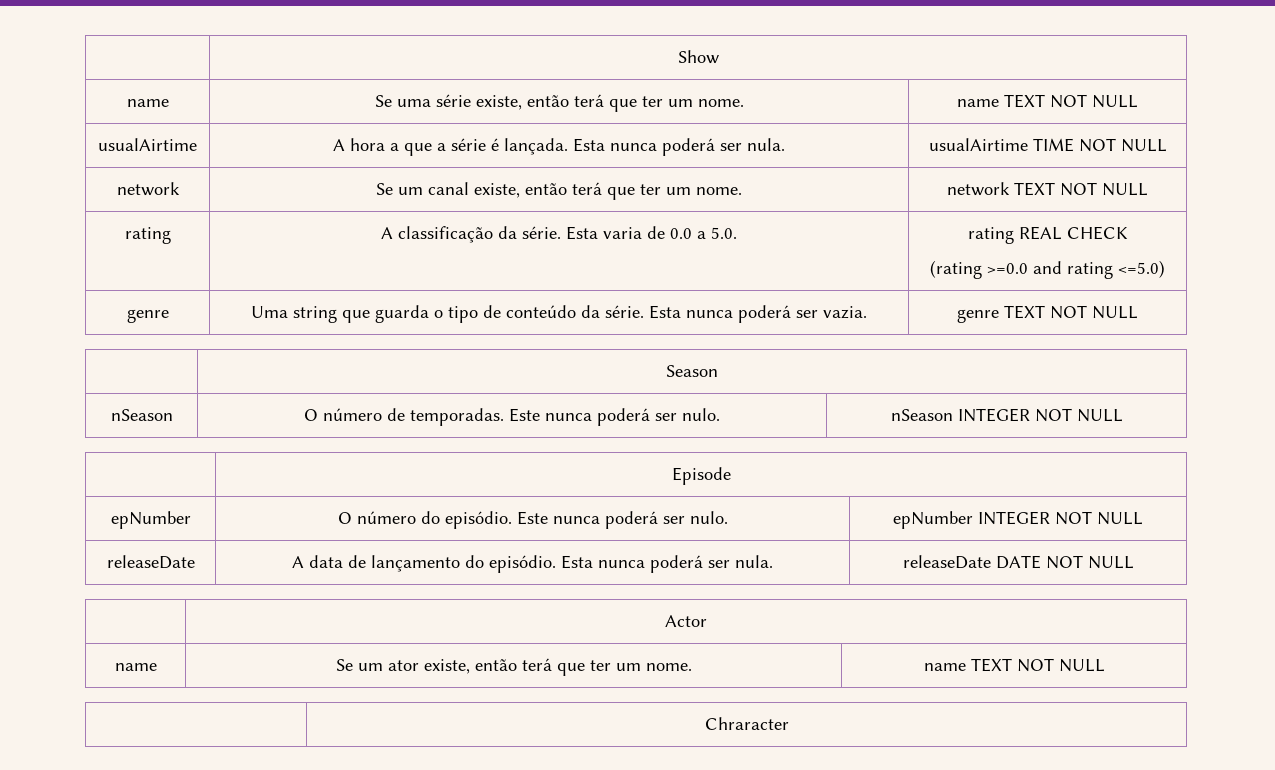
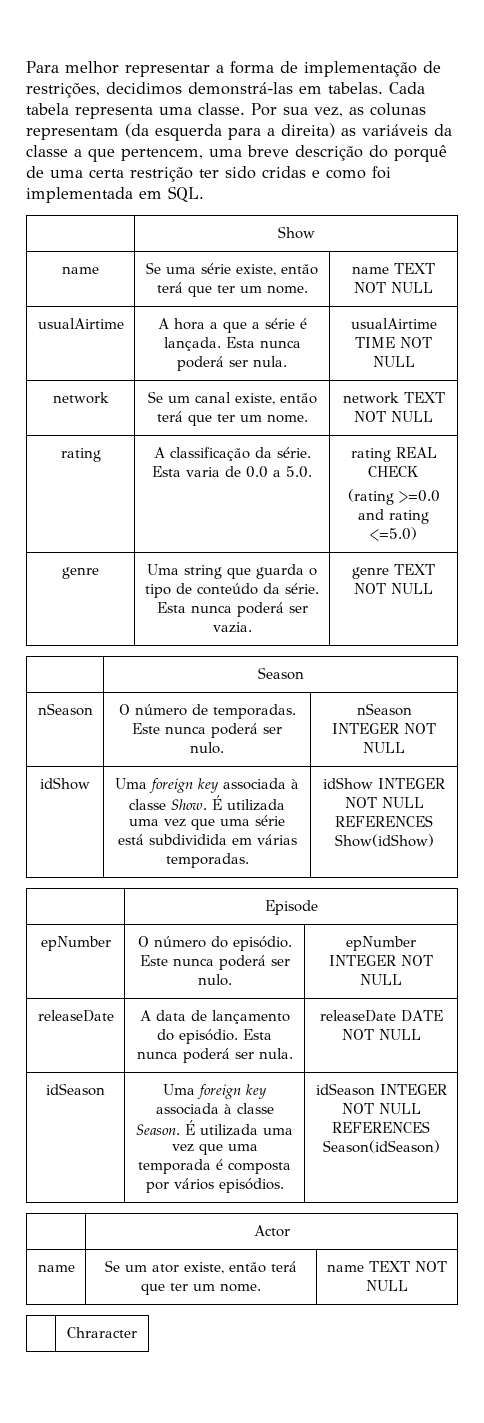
(677, 57) none -> [26,61,441,77] [26,82,425,98] [26,103,426,119] [26,123,452,141] [26,145,447,162] [26,166,391,182] [26,186,204,203] Para melhor representar a forma de implementação de restrições, decidimos demonstrá-las em tabelas. Cada tabela representa uma classe. Por sua vez, as colunas representam (da esquerda para a direita) as variáveis da classe a que pertencem, uma breve descrição do porquê de uma certa restrição ter sido cridas e como foi implementada em SQL. //
(1123, 415) none -> [40,777,90,790] [115,778,299,793] [129,795,285,811] [129,815,285,830] [117,834,297,845] [165,853,249,868] [323,777,445,790] [344,797,424,808] [335,815,433,827] [334,834,434,847] // idShow | Uma foreign key associada à classe Show. É utilizada uma vez que uma série está subdividida em várias temporadas. | idShow INTEGER NOT NULL REFERENCES Show(idShow)
(1134, 562) none -> [46,1083,105,1096] [163,1084,267,1099] [155,1103,274,1115] [136,1120,293,1136] [171,1144,258,1155] [138,1159,291,1174] [145,1178,284,1193] [315,1083,447,1096] [341,1103,421,1114] [332,1121,430,1133] [322,1140,440,1153] // idSeason | Uma foreign key associada à classe Season. É utilizada uma vez que uma temporada é composta por vários episódios. | idSeason INTEGER NOT NULL REFERENCES Season(idSeason)

